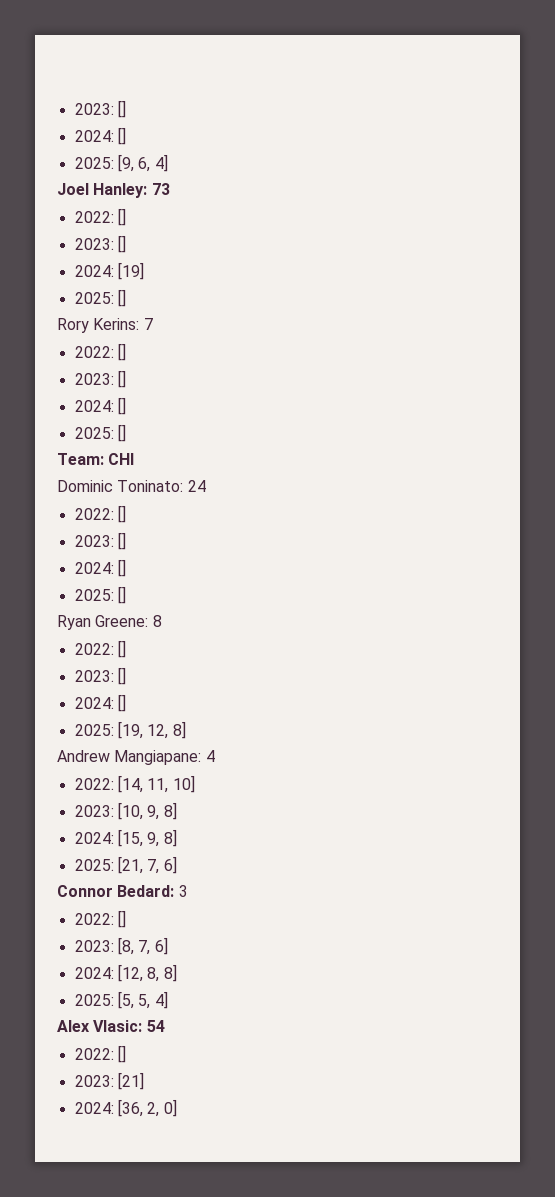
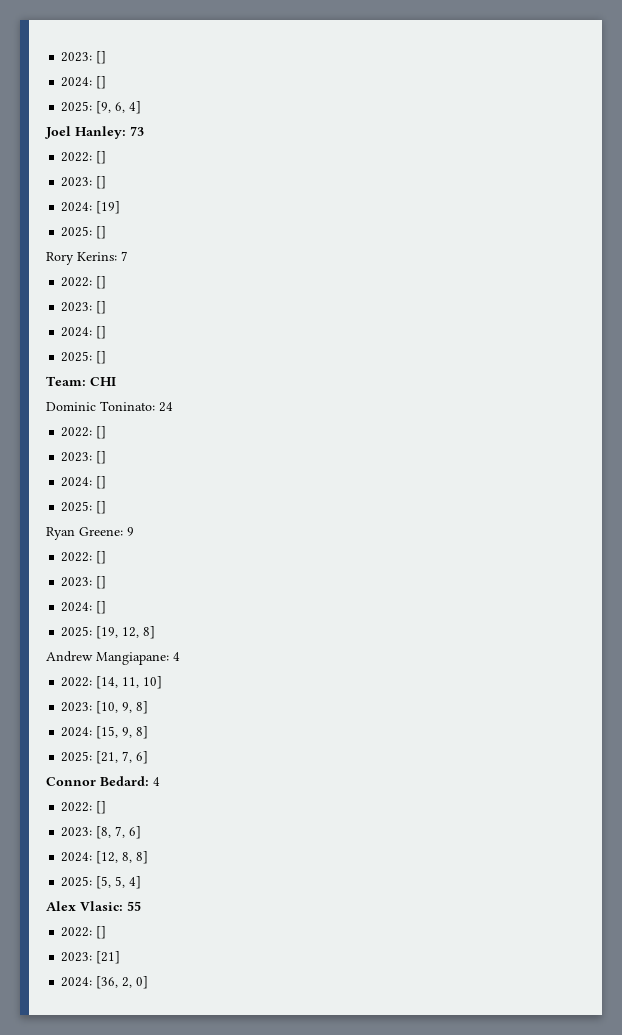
[152,615,162,627] 8 -> [127,527,134,536] 9
[178,885,188,897] 3 -> [153,777,160,786] 4
[146,1020,165,1032] 54 -> [127,901,141,911] 55

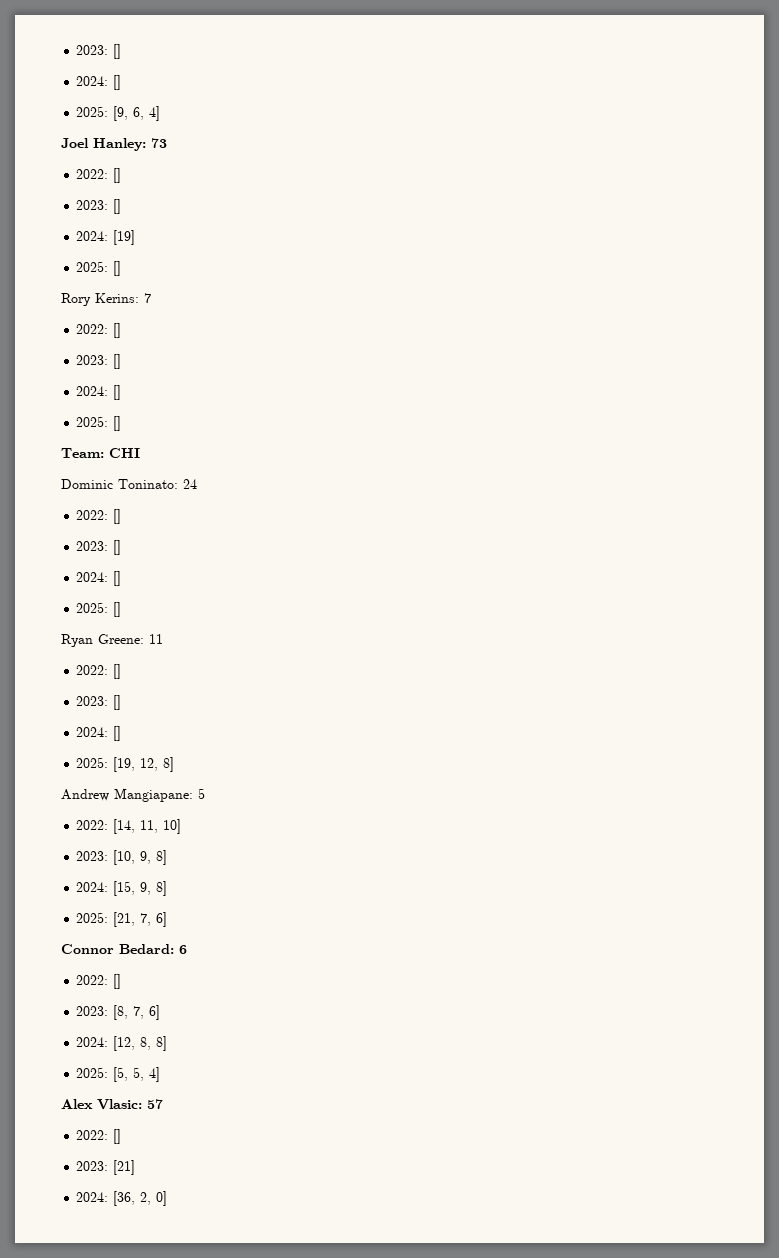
[127,527,134,536] 9 -> [149,634,163,644] 11
[173,652,180,661] 4 -> [198,788,205,799] 5
[153,777,160,786] 4 -> [179,945,187,954] 6
[127,901,141,911] 55 -> [147,1099,163,1109] 57

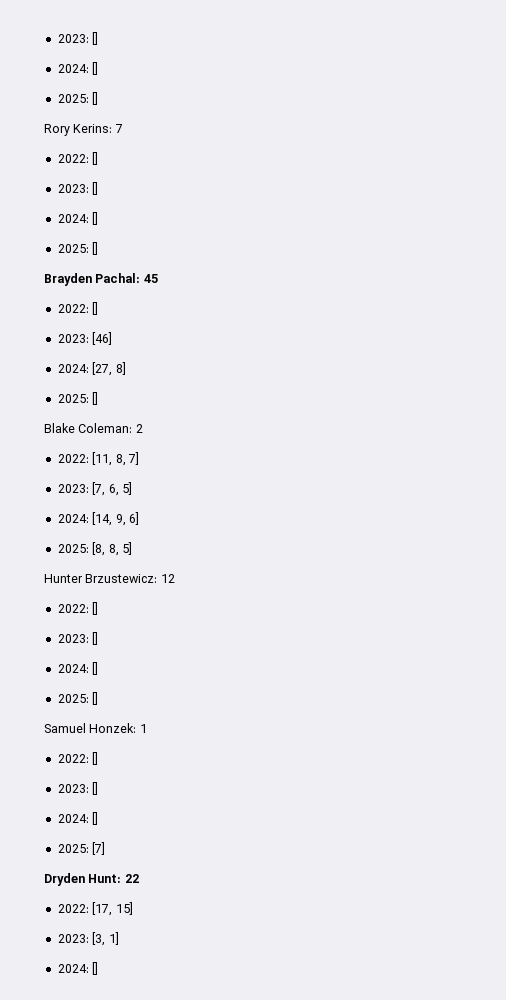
[76,44,122,59] [76,75,122,90] [76,106,161,121] [61,138,167,151] [76,168,122,183] [76,199,122,214] [76,230,136,245] 2023: [] // 2024: [] // 2025: [9, 6, 4] // Joel Hanley: 73 // 2022: [] // 2023: [] // 2024: [19] -> [57,32,99,45] [57,62,99,75] 2023: [] // 2024: []
[61,448,140,458] [61,479,197,489] [76,509,122,524] [76,540,122,555] [76,571,122,586] [76,602,122,617] [61,634,163,647] [76,664,122,679] [76,695,122,710] [76,726,122,741] [76,757,175,772] [61,788,205,802] [76,819,182,834] [76,850,168,865] [76,881,168,896] [76,912,168,927] [61,944,187,954] [76,974,122,989] [76,1005,161,1020] [76,1036,168,1051] [76,1067,161,1082] [61,1099,163,1110] [76,1129,122,1144] [76,1160,136,1175] [76,1191,168,1206] Team: CHI // Dominic Toninato: 24 // 2022: [] // 2023: [] // 2024: [] // 2025: [] // Ryan Greene: 11 // 2022: [] // 2023: [] // 2024: [] // 2025: [19, 12, 8] // Andrew Mangiapane: 5 // 2022: [14, 11, 10] // 2023: [10, 9, 8] // 2024: [15, 9, 8] // 2025: [21, 7, 6] // Connor Bedard: 6 // 2022: [] // 2023: [8, 7, 6] // 2024: [12, 8, 8] // 2025: [5, 5, 4] // Alex Vlasic: 57 // 2022: [] // 2023: [21] // 2024: [36, 2, 0] -> [44,273,158,286] [57,302,99,315] [57,332,113,345] [57,362,126,376] [57,392,99,405] [44,423,143,433] [57,452,139,466] [57,482,132,496] [57,512,139,526] [57,542,132,556] [44,574,175,583] [57,602,99,615] [57,632,99,645] [57,662,99,675] [57,692,99,705] [44,723,147,733] [57,752,99,765] [57,782,99,795] [57,812,99,825] [57,842,106,855] [44,873,139,886] [57,902,133,916] [57,932,119,946] [57,962,99,975] Brayden Pachal: 45 // 2022: [] // 2023: [46] // 2024: [27, 8] // 2025: [] // Blake Coleman: 2 // 2022: [11, 8, 7] // 2023: [7, 6, 5] // 2024: [14, 9, 6] // 2025: [8, 8, 5] // Hunter Brzustewicz: 12 // 2022: [] // 2023: [] // 2024: [] // 2025: [] // Samuel Honzek: 1 // 2022: [] // 2023: [] // 2024: [] // 2025: [7] // Dryden Hunt: 22 // 2022: [17, 15] // 2023: [3, 1] // 2024: []

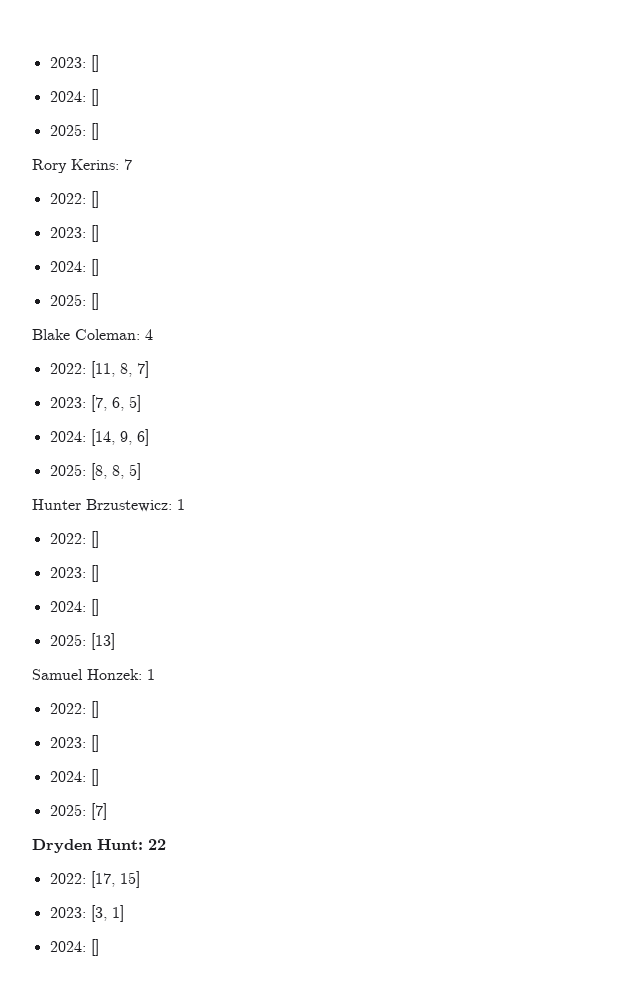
[44,273,158,286] [57,302,99,315] [57,332,113,345] [57,362,126,376] [57,392,99,405] // Brayden Pachal: 45 // 2022: [] // 2023: [46] // 2024: [27, 8] // 2025: [] -> (99, 301) none
[135,424,143,433] 2 -> [145,329,153,340] 4
[160,574,175,583] [57,602,99,615] [57,632,99,645] [57,662,99,675] [57,692,99,705] 12 // 2022: [] // 2023: [] // 2024: [] // 2025: [] -> [177,499,185,510] [49,531,99,548] [49,565,99,582] [49,599,99,616] [49,633,115,650] 1 // 2022: [] // 2023: [] // 2024: [] // 2025: [13]

